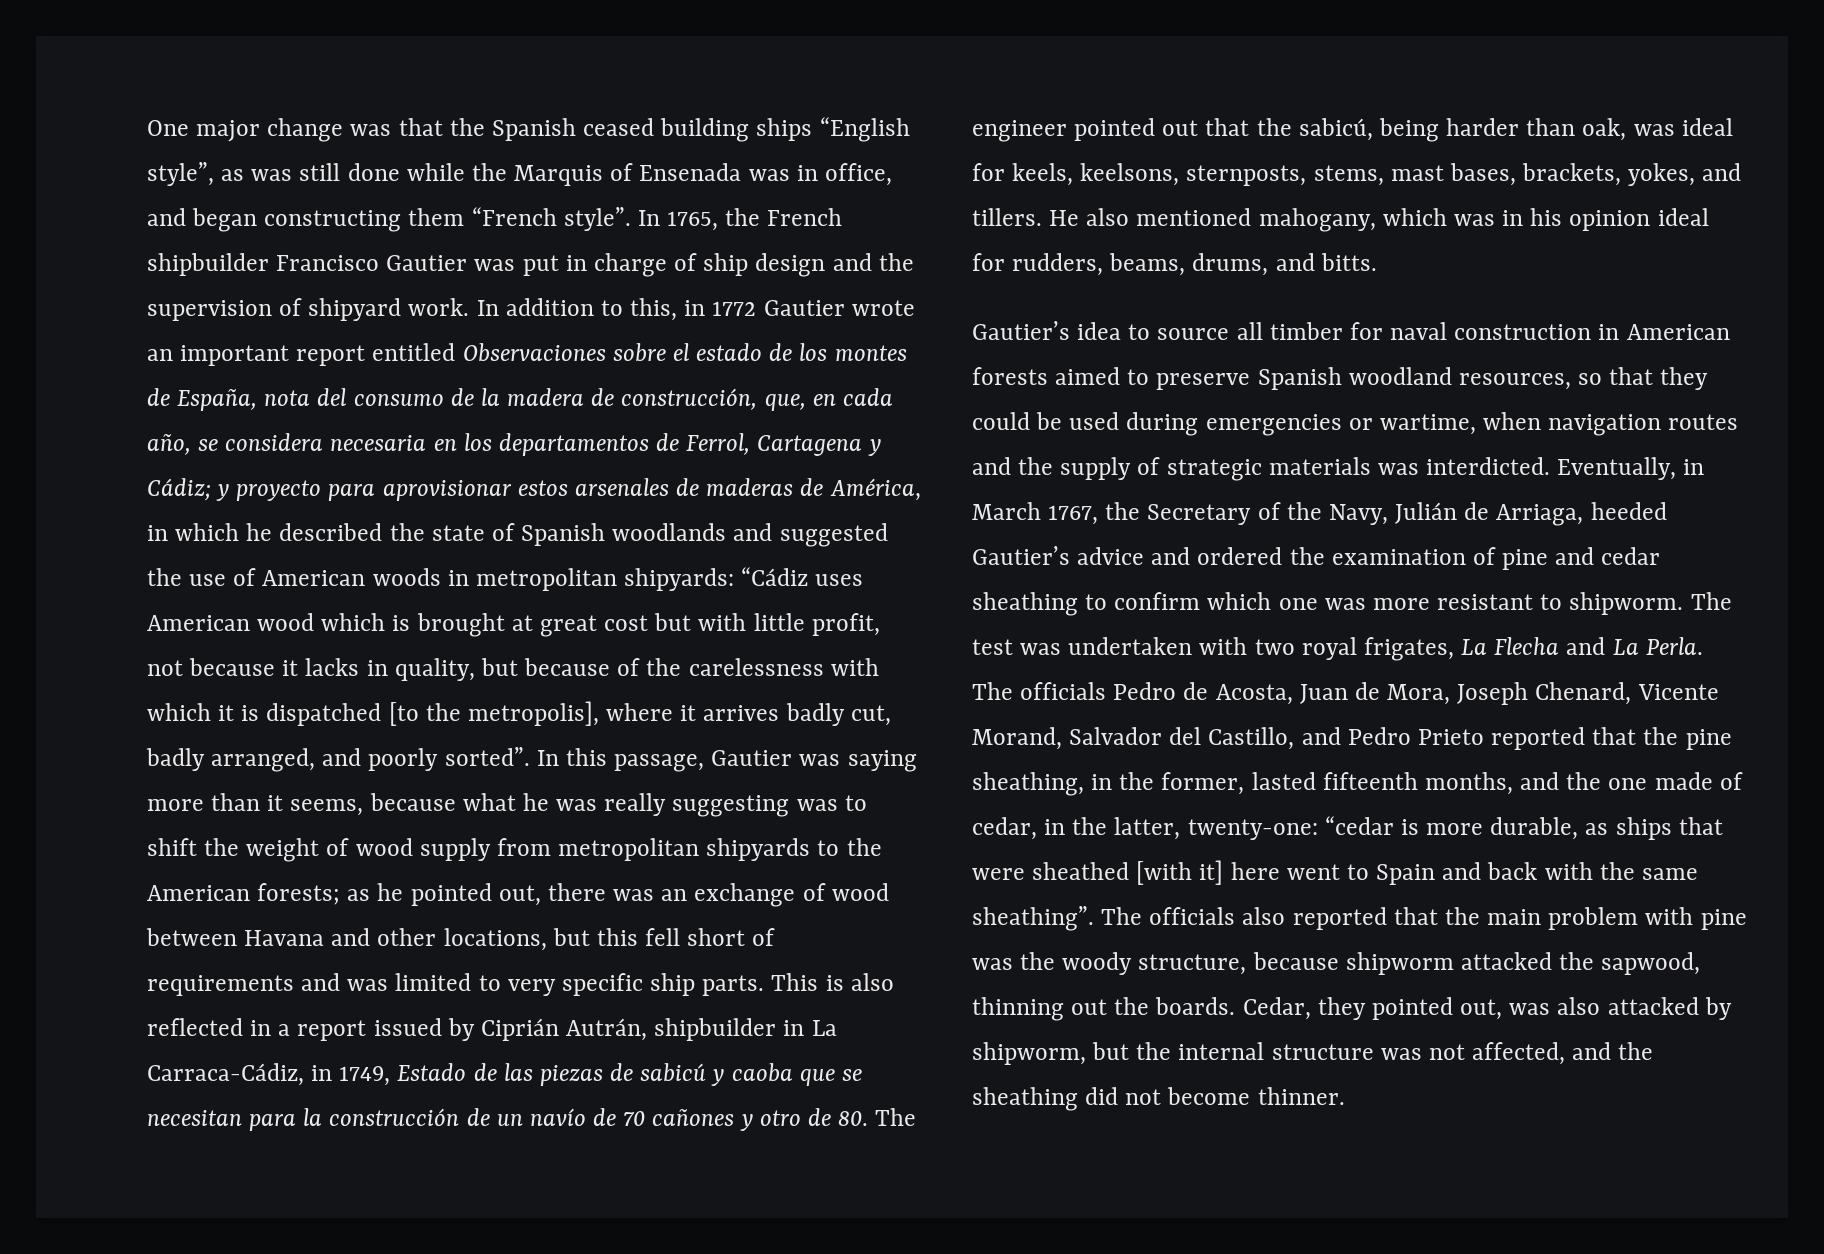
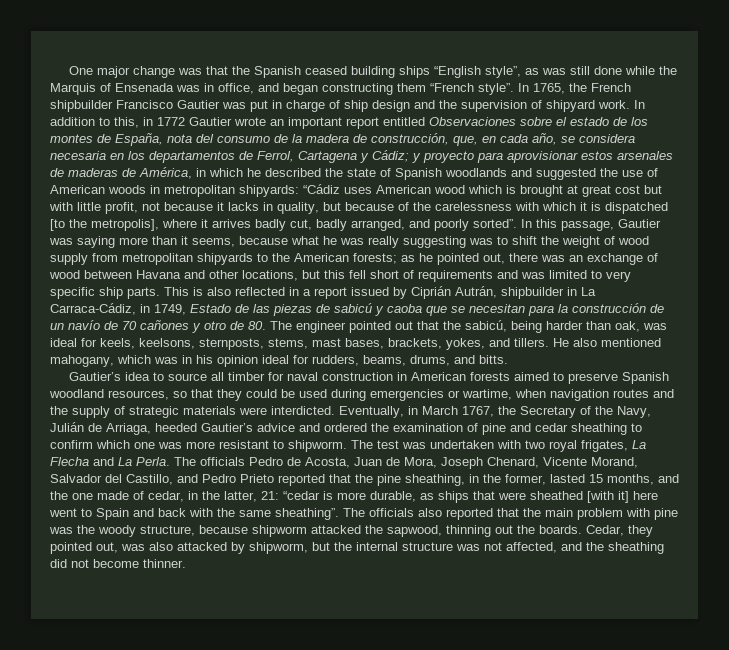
[1377,463,1419,475] was -> [239,407,267,415] were
[1322,772,1418,790] fifteenth -> [589,474,603,483] 15
[1187,819,1318,840] twenty-one: -> [261,491,279,500] 21:

